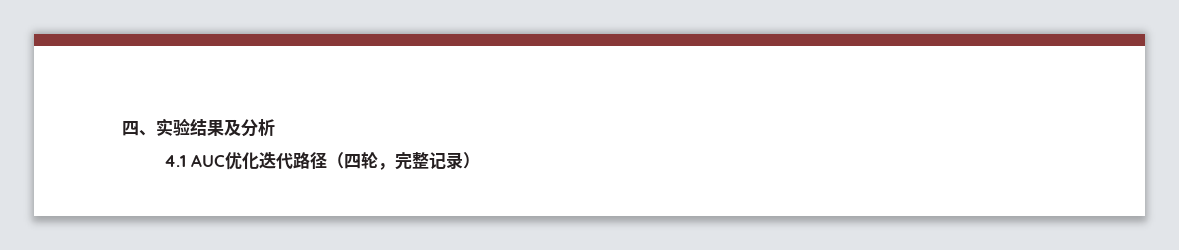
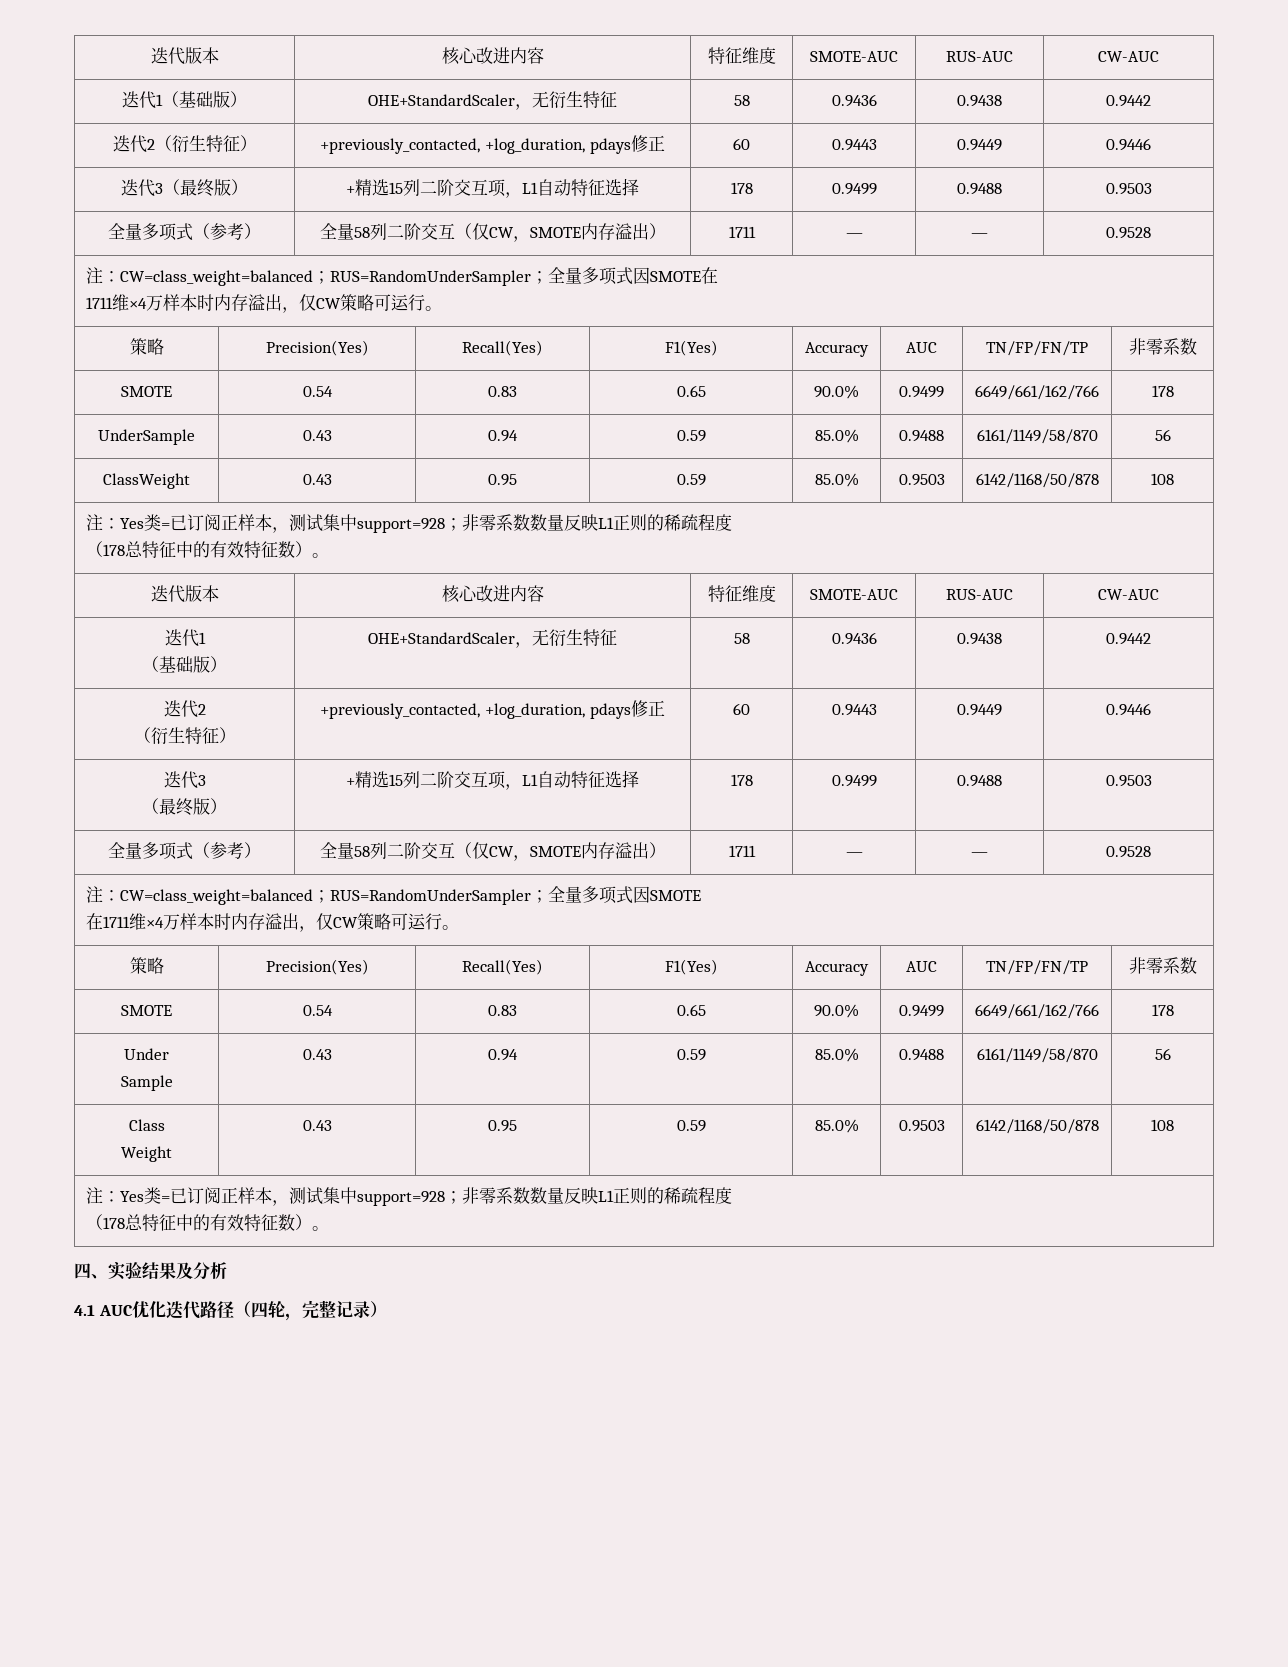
(122, 128) none -> [150,47,219,65] [441,47,544,65] [707,47,776,65] [810,51,898,62] [946,51,1013,62] [1098,51,1159,62] [122,91,247,109] [368,91,617,110] [733,95,750,106] [831,94,877,107] [957,95,1002,107] [1106,95,1151,107] [112,135,257,153] [320,135,665,154] [733,138,750,150] [831,139,877,151] [957,139,1002,151] [1106,138,1151,151] [121,179,248,197] [346,178,639,198] [730,182,753,194] [831,183,877,195] [957,183,1002,195] [1105,183,1152,195] [108,223,261,241] [319,223,666,242] [728,226,756,238] [845,233,863,238] [971,233,988,238] [1106,227,1151,239] [85,267,718,286] [85,294,442,313] [129,338,164,355] [265,340,369,356] [462,340,543,356] [664,340,718,356] [805,342,869,357] [906,342,937,353] [986,341,1088,356] [1128,338,1197,355] [121,386,172,397] [302,386,333,397] [488,386,517,397] [676,385,706,397] [814,385,859,399] [899,386,944,398] [975,385,1099,400] [1151,385,1174,397] [98,429,195,445] [302,430,332,441] [488,430,518,442] [676,430,706,442] [814,429,859,443] [899,430,944,442] [976,429,1098,444] [1154,429,1171,441] [103,473,190,489] [302,474,332,485] [488,474,517,486] [676,474,706,486] [814,473,859,487] [898,474,945,486] [975,473,1099,488] [1151,473,1174,485] [85,514,732,533] [85,541,329,559] [150,585,219,603] [441,585,544,603] [707,585,776,603] [810,589,898,600] [946,589,1013,600] [1098,589,1159,600] [164,629,206,647] [142,656,227,673] [368,629,617,648] [733,633,750,644] [831,632,877,645] [957,633,1002,645] [1106,633,1151,645] [163,700,206,718] [133,727,236,745] [320,700,665,719] [733,703,750,715] [831,704,877,716] [957,704,1002,716] [1106,703,1151,716] [163,771,206,789] [142,798,227,816] [346,770,639,790] [730,774,753,786] [831,775,877,787] [957,775,1002,787] [1105,775,1152,787] [108,842,261,860] [319,842,666,861] [728,845,756,857] [845,852,863,857] [971,852,988,857] [1106,846,1151,858] [85,886,701,905] [85,913,459,932] [129,957,164,974] [265,959,369,975] [462,959,543,975] [664,959,718,975] [805,961,869,976] [906,961,937,972] [986,960,1088,975] [1128,957,1197,974] [121,1005,172,1016] [302,1005,333,1016] [488,1005,517,1016] [676,1004,706,1016] [814,1004,859,1018] [899,1005,944,1017] [975,1004,1099,1019] [1151,1004,1174,1016] [124,1048,169,1060] [120,1075,173,1091] [302,1049,332,1060] [488,1049,518,1061] [676,1049,706,1061] [814,1048,859,1062] [899,1049,944,1061] [976,1048,1098,1063] [1154,1048,1171,1060] [128,1119,165,1131] [121,1146,172,1162] [302,1120,332,1131] [488,1120,517,1132] [676,1120,706,1132] [814,1119,859,1133] [898,1120,945,1132] [975,1119,1099,1134] [1151,1119,1174,1131] [85,1187,732,1206] [85,1214,329,1232] 迭代版本 | 核心改进内容 | 特征维度 | SMOTE-AUC | RUS-AUC | CW-AUC // 迭代1（基础版） | OHE+StandardScaler，无衍生特征 | 58 | 0.9436 | 0.9438 | 0.9442 // 迭代2（衍生特征） | +previously_contacted, +log_duration, pdays修正 | 60 | 0.9443 | 0.9449 | 0.9446 // 迭代3（最终版） | +精选15列二阶交互项，L1自动特征选择 | 178 | 0.9499 | 0.9488 | 0.9503 // 全量多项式（参考） | 全量58列二阶交互（仅CW，SMOTE内存溢出） | 1711 | — | — | 0.9528 // 注：CW=class_weight=balanced；RUS=RandomUnderSampler；全量多项式因SMOTE在 // 1711维×4万样本时内存溢出，仅CW策略可运行。 // 策略 | Precision(Yes) | Recall(Yes) | F1(Yes) | Accuracy | AUC | TN/FP/FN/TP | 非零系数 // SMOTE | 0.54 | 0.83 | 0.65 | 90.0% | 0.9499 | 6649/661/162/766 | 178 // UnderSample | 0.43 | 0.94 | 0.59 | 85.0% | 0.9488 | 6161/1149/58/870 | 56 // ClassWeight | 0.43 | 0.95 | 0.59 | 85.0% | 0.9503 | 6142/1168/50/878 | 108 // 注：Yes类=已订阅正样本，测试集中support=928；非零系数数量反映L1正则的稀疏程度 // （178总特征中的有效特征数）。 // 迭代版本 | 核心改进内容 | 特征维度 | SMOTE-AUC | RUS-AUC | CW-AUC // 迭代1 // （基础版） | OHE+StandardScaler，无衍生特征 | 58 | 0.9436 | 0.9438 | 0.9442 // 迭代2 // （衍生特征） | +previously_contacted, +log_duration, pdays修正 | 60 | 0.9443 | 0.9449 | 0.9446 // 迭代3 // （最终版） | +精选15列二阶交互项，L1自动特征选择 | 178 | 0.9499 | 0.9488 | 0.9503 // 全量多项式（参考） | 全量58列二阶交互（仅CW，SMOTE内存溢出） | 1711 | — | — | 0.9528 // 注：CW=class_weight=balanced；RUS=RandomUnderSampler；全量多项式因SMOTE // 在1711维×4万样本时内存溢出，仅CW策略可运行。 // 策略 | Precision(Yes) | Recall(Yes) | F1(Yes) | Accuracy | AUC | TN/FP/FN/TP | 非零系数 // SMOTE | 0.54 | 0.83 | 0.65 | 90.0% | 0.9499 | 6649/661/162/766 | 178 // Under // Sample | 0.43 | 0.94 | 0.59 | 85.0% | 0.9488 | 6161/1149/58/870 | 56 // Class // Weight | 0.43 | 0.95 | 0.59 | 85.0% | 0.9503 | 6142/1168/50/878 | 108 // 注：Yes类=已订阅正样本，测试集中support=928；非零系数数量反映L1正则的稀疏程度 // （178总特征中的有效特征数）。 //

